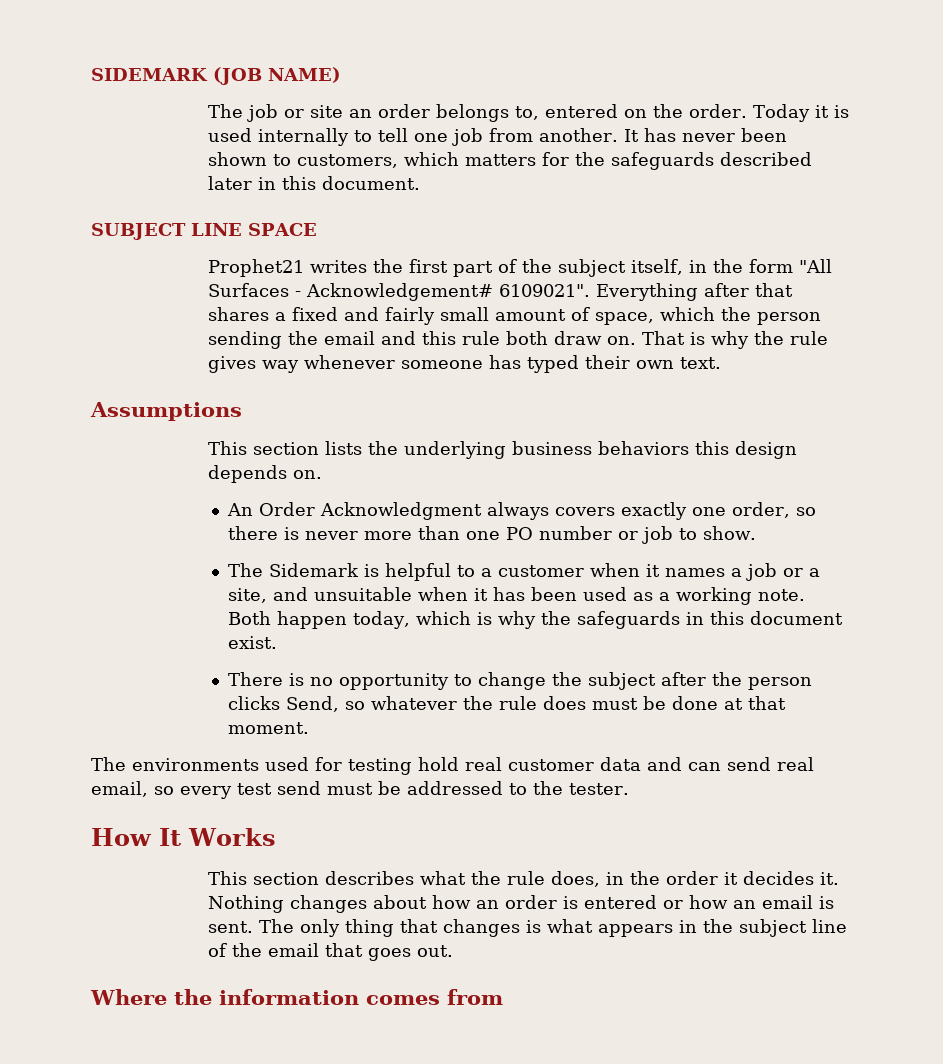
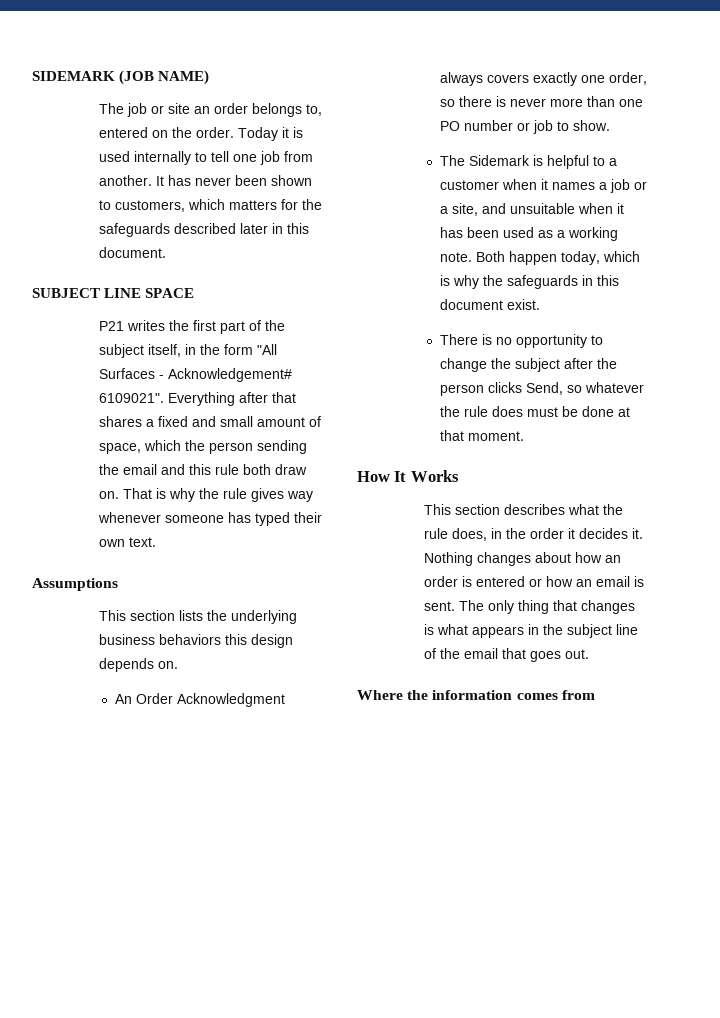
[208,259,305,277] Prophet21 -> [99,321,125,331] P21
[385,307,436,325] fairly -> (217, 421) none
[91,757,814,775] [91,781,629,799] // The environments used for testing hold real customer data and can send real email, so every test send must be addressed to the tester. -> (524, 436) none

